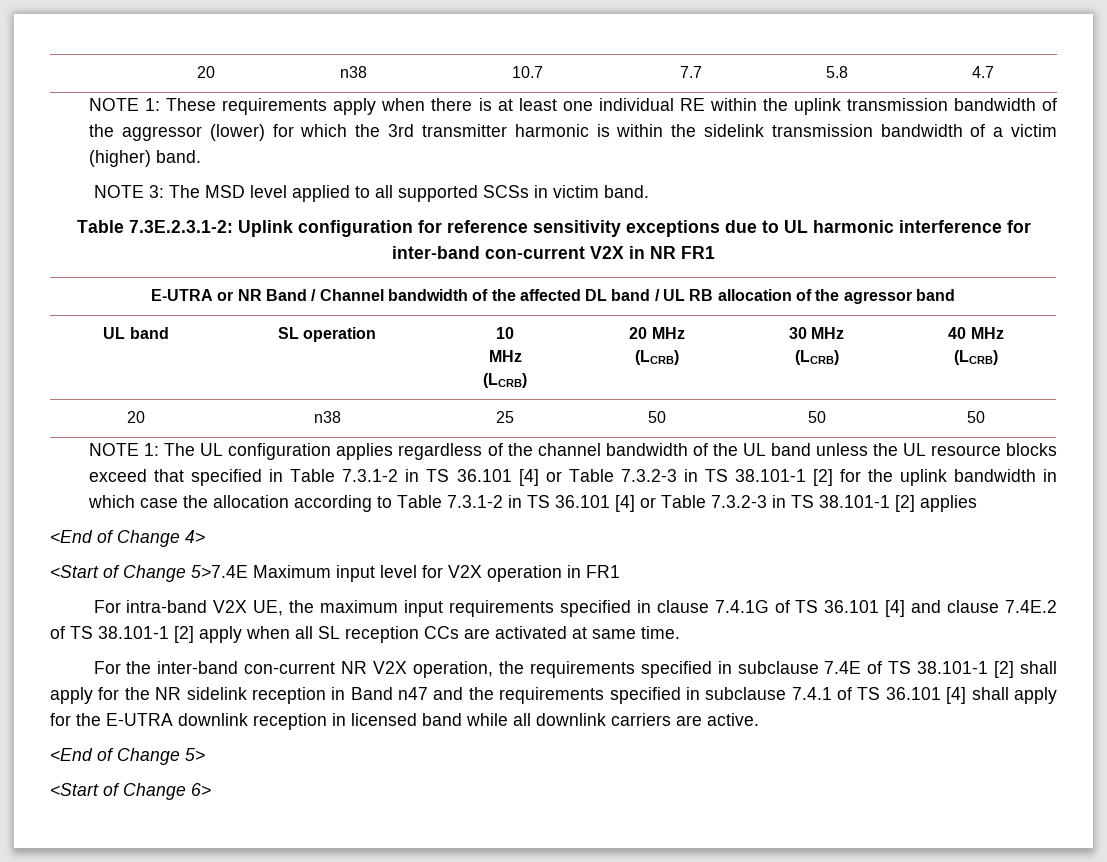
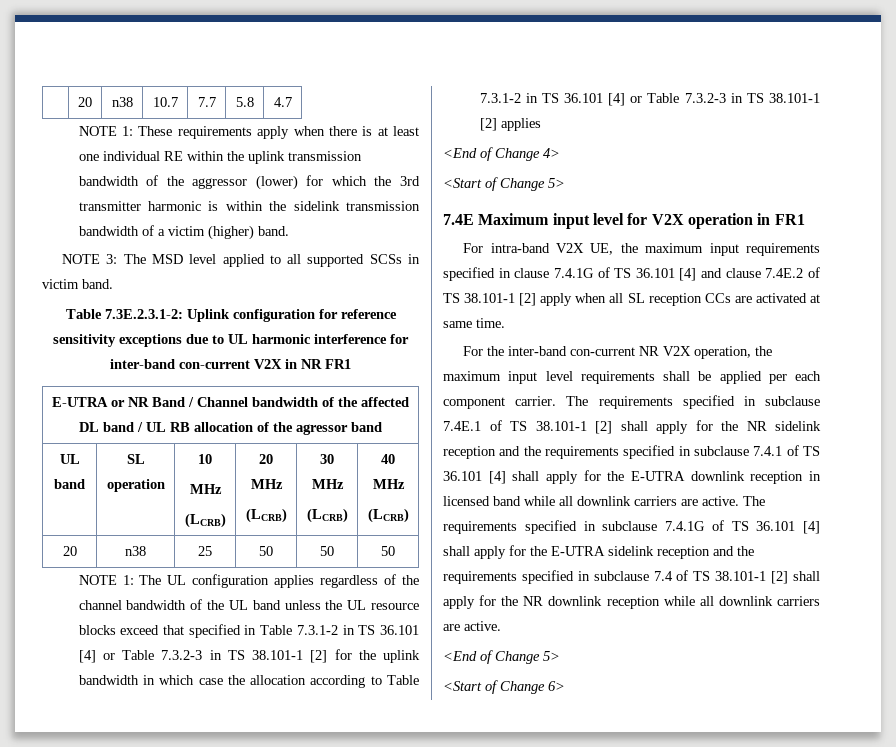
[191,565,248,578] 5>7.4E -> [548,178,565,188] [443,214,474,225] 5> // 7.4E
[529,661,862,678] requirements specified in subclause 7.4E -> [443,371,821,384] [443,395,820,409] [443,421,481,431] maximum input level requirements shall be applied per each component carrier. The requirements specified in subclause 7.4E.1
[331,687,429,700] in Band n47 -> (496, 452) none
(759, 719) none -> [743,496,765,506] [443,520,820,534] [443,545,754,559] [443,570,820,584] [443,595,820,609] [443,621,501,631] The requirements specified in subclause 7.4.1G of TS 36.101 [4] shall apply for the E-UTRA sidelink reception and the requirements specified in subclause 7.4 of TS 38.101-1 [2] shall apply for the NR downlink reception while all downlink carriers are active.

